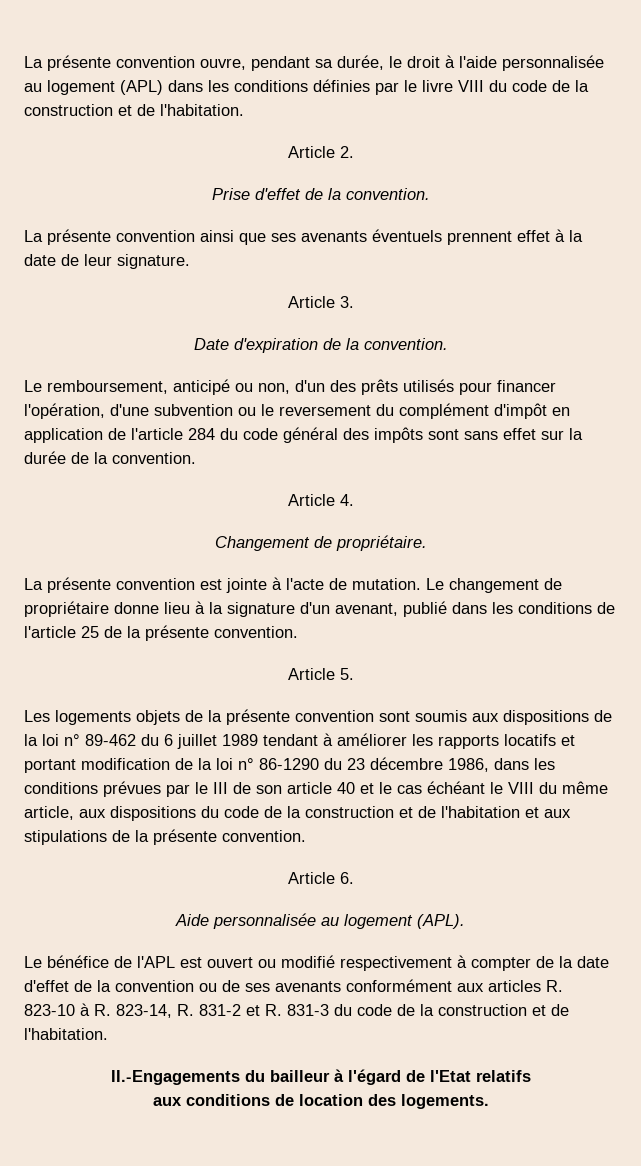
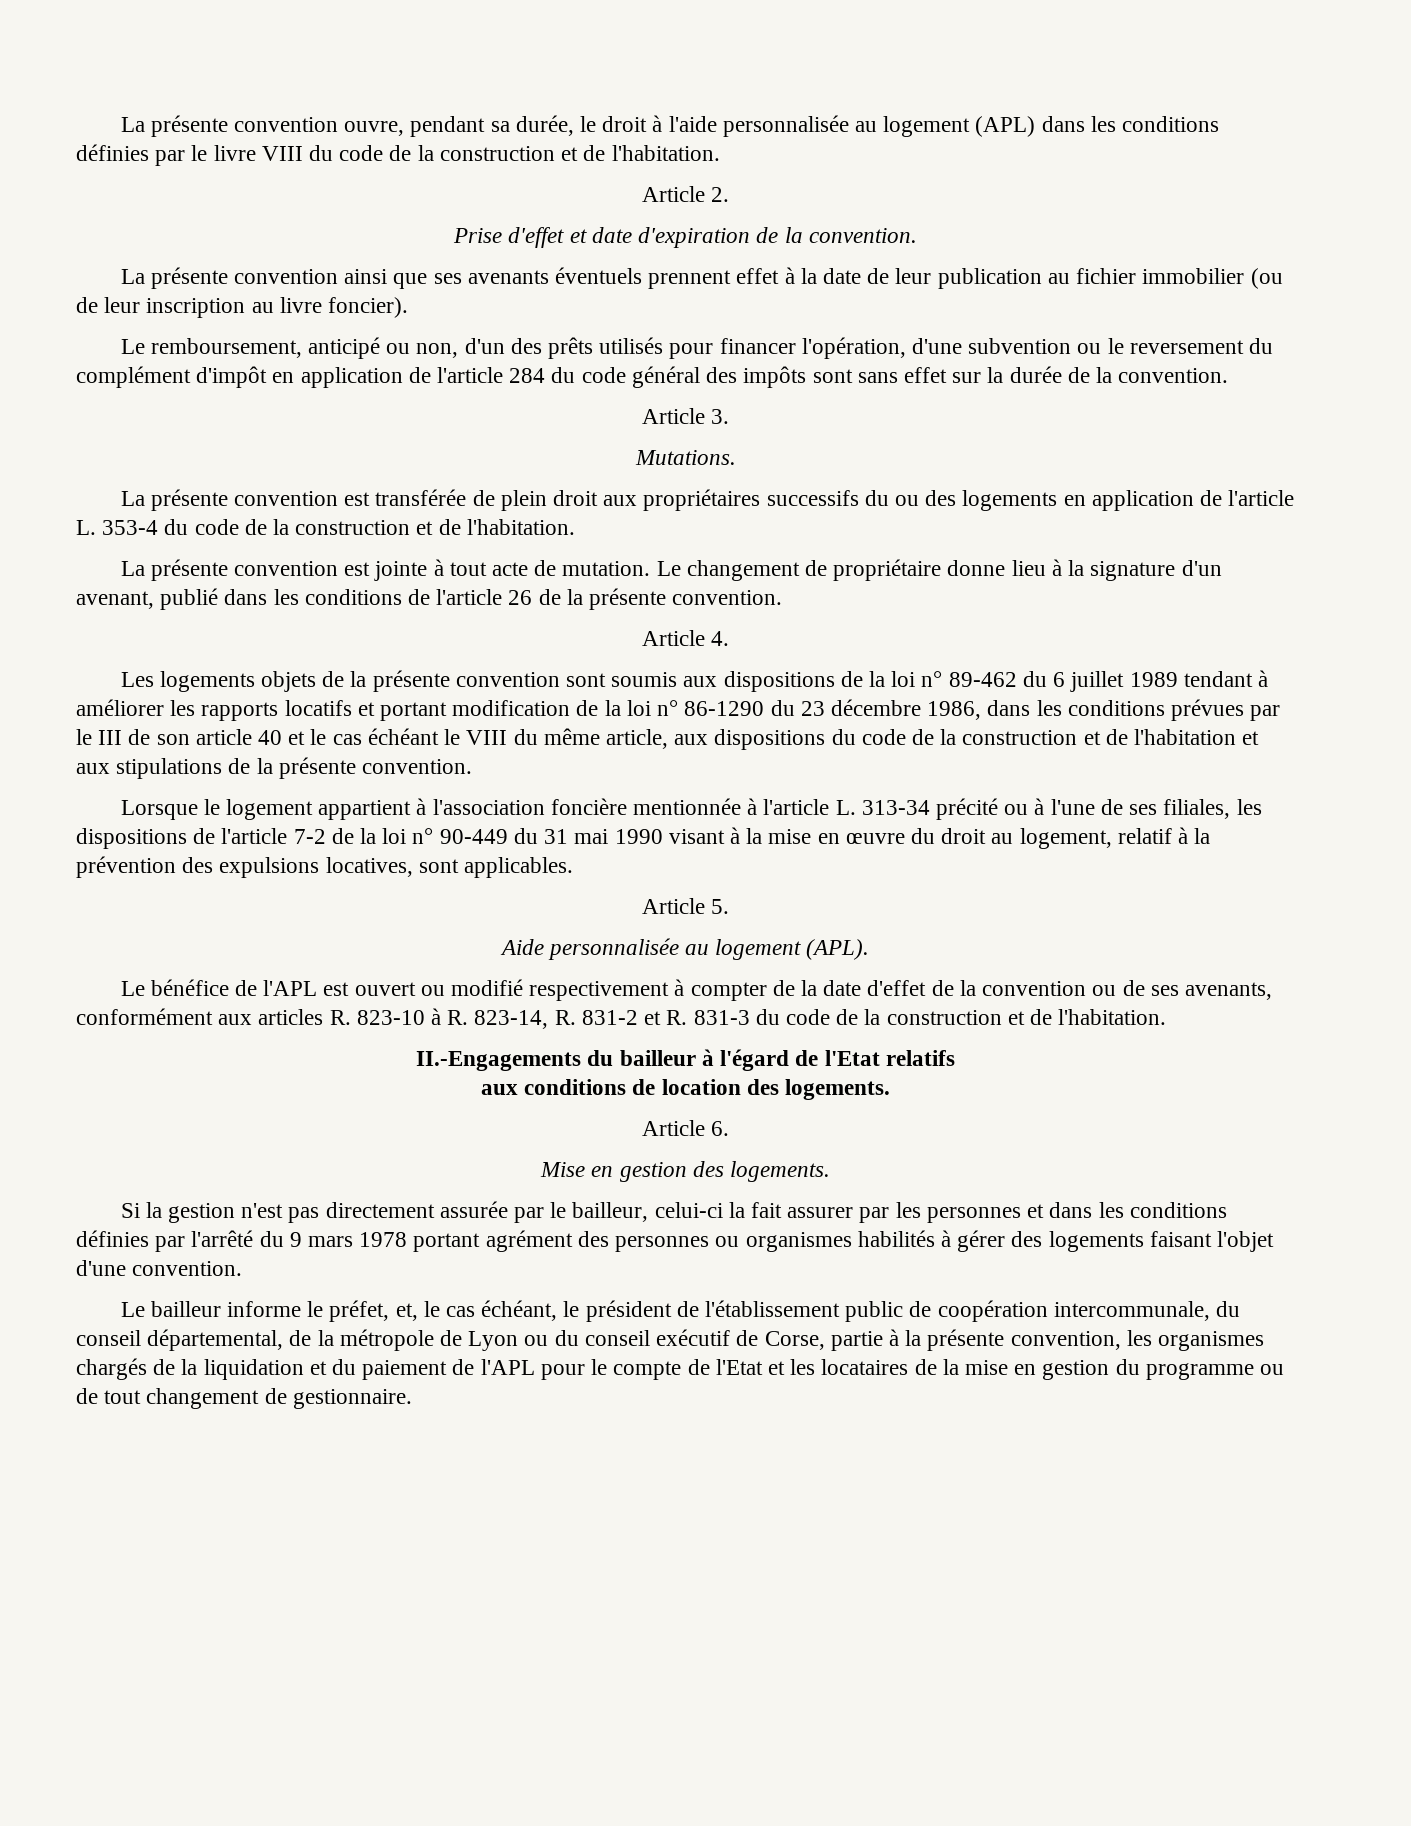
(301, 194) none -> [569,227,751,248] et date d'expiration
[117,254,190,269] [287,296,354,308] [193,338,448,353] signature. // Article 3. // Date d'expiration de la convention. -> [937,268,1283,289] [76,297,409,318] publication au fichier immobilier (ou de leur inscription au livre foncier).
[339,494,354,506] [214,535,427,551] 4. // Changement de propriétaire. -> [711,409,730,424] [634,450,736,465] [120,489,1295,511] [76,519,575,535] 3. // Mutations. // La présente convention est transférée de plein droit aux propriétaires successifs du ou des logements en application de l'article L. 353-4 du code de la construction et de l'habitation.
[286,578,324,590] l'acte -> [449,562,528,576] tout acte
[81,625,298,641] [287,668,354,680] 25 de la présente convention. // Article 5. -> [508,588,783,610] [641,630,730,646] 26 de la présente convention. // Article 4.
[287,872,354,884] // Article 6. -> [120,798,1262,820] [76,827,1211,849] [76,856,574,878] [641,898,730,914] // Lorsque le logement appartient à l'association foncière mentionnée à l'article L. 313-34 précité ou à l'une de ses filiales, les dispositions de l'article 7-2 de la loi n° 90-449 du 31 mai 1990 visant à la mise en œuvre du droit au logement, relatif à la prévention des expulsions locatives, sont applicables. // Article 5.
[275,981,341,992] avenants -> [1184,982,1272,1000] avenants,
(489, 1101) none -> [641,1120,730,1136] [540,1161,830,1182] [120,1201,1227,1223] [76,1230,1274,1252] [76,1260,243,1276] [120,1300,1241,1322] [76,1329,1264,1351] [76,1358,1285,1380] [76,1388,412,1409] // Article 6. // Mise en gestion des logements. // Si la gestion n'est pas directement assurée par le bailleur, celui-ci la fait assurer par les personnes et dans les conditions définies par l'arrêté du 9 mars 1978 portant agrément des personnes ou organismes habilités à gérer des logements faisant l'objet d'une convention. // Le bailleur informe le préfet, et, le cas échéant, le président de l'établissement public de coopération intercommunale, du conseil départemental, de la métropole de Lyon ou du conseil exécutif de Corse, partie à la présente convention, les organismes chargés de la liquidation et du paiement de l'APL pour le compte de l'Etat et les locataires de la mise en gestion du programme ou de tout changement de gestionnaire.

